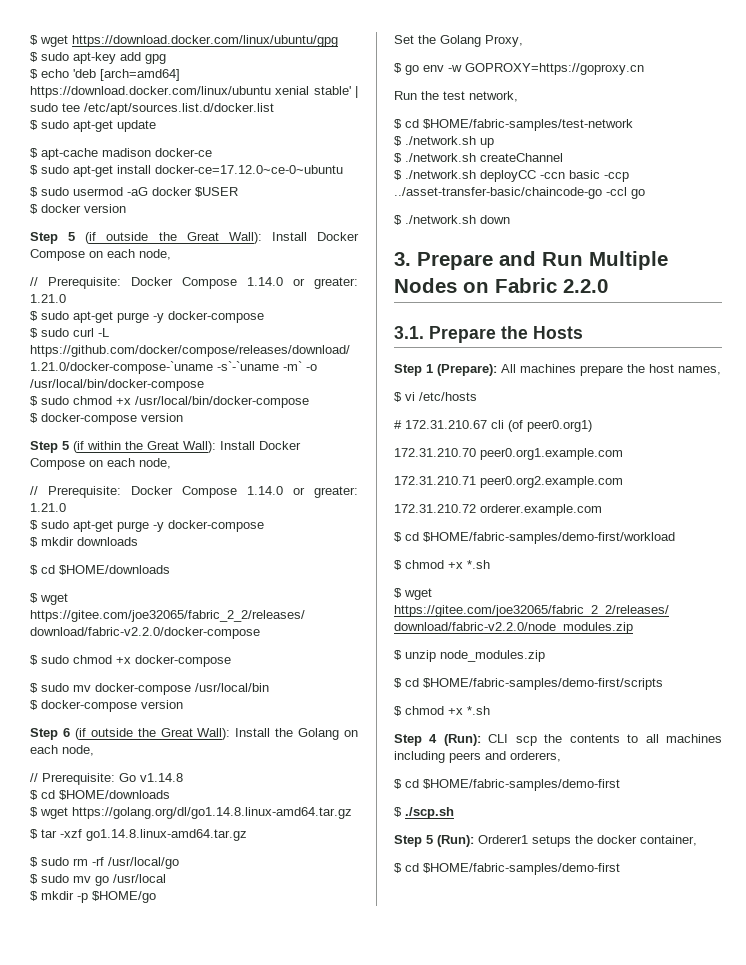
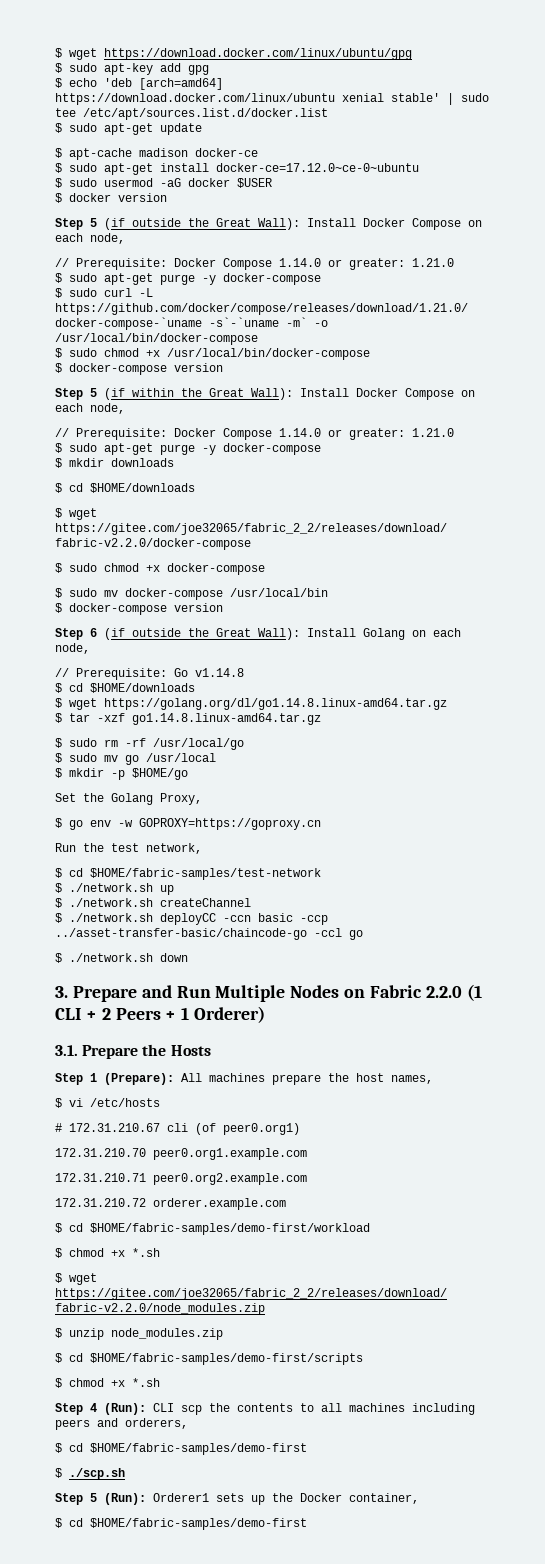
[275,728,294,737] the -> (356, 632) none
(608, 286) none -> [466,984,482,1001] [55,1006,266,1023] (1 CLI + 2 Peers + 1 Orderer)
[532,835,637,847] setups the docker -> [216,1493,342,1505] sets up the Docker

